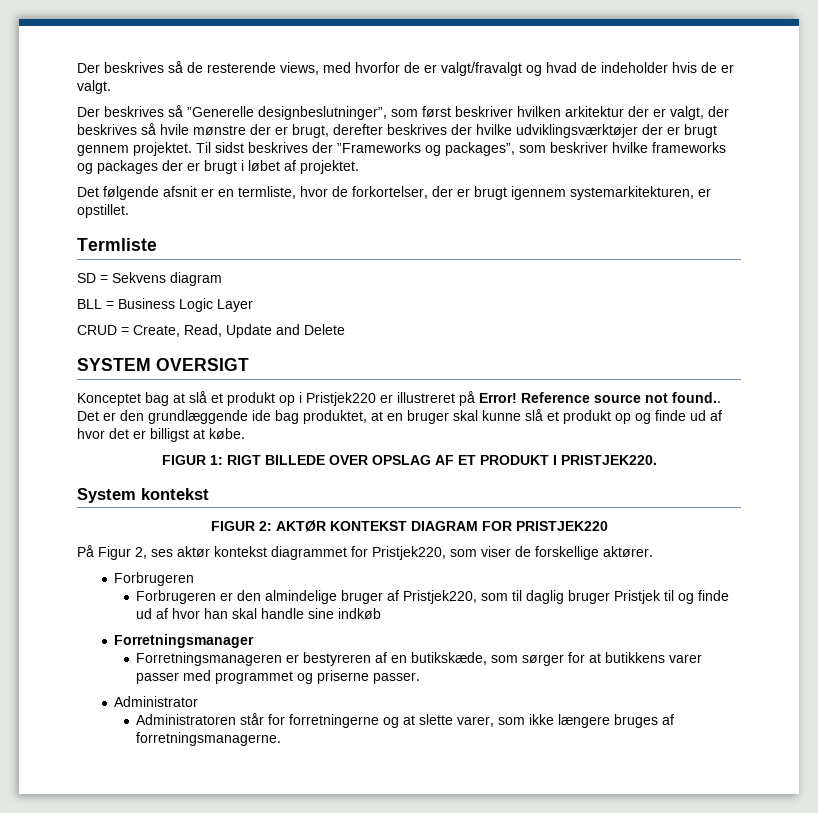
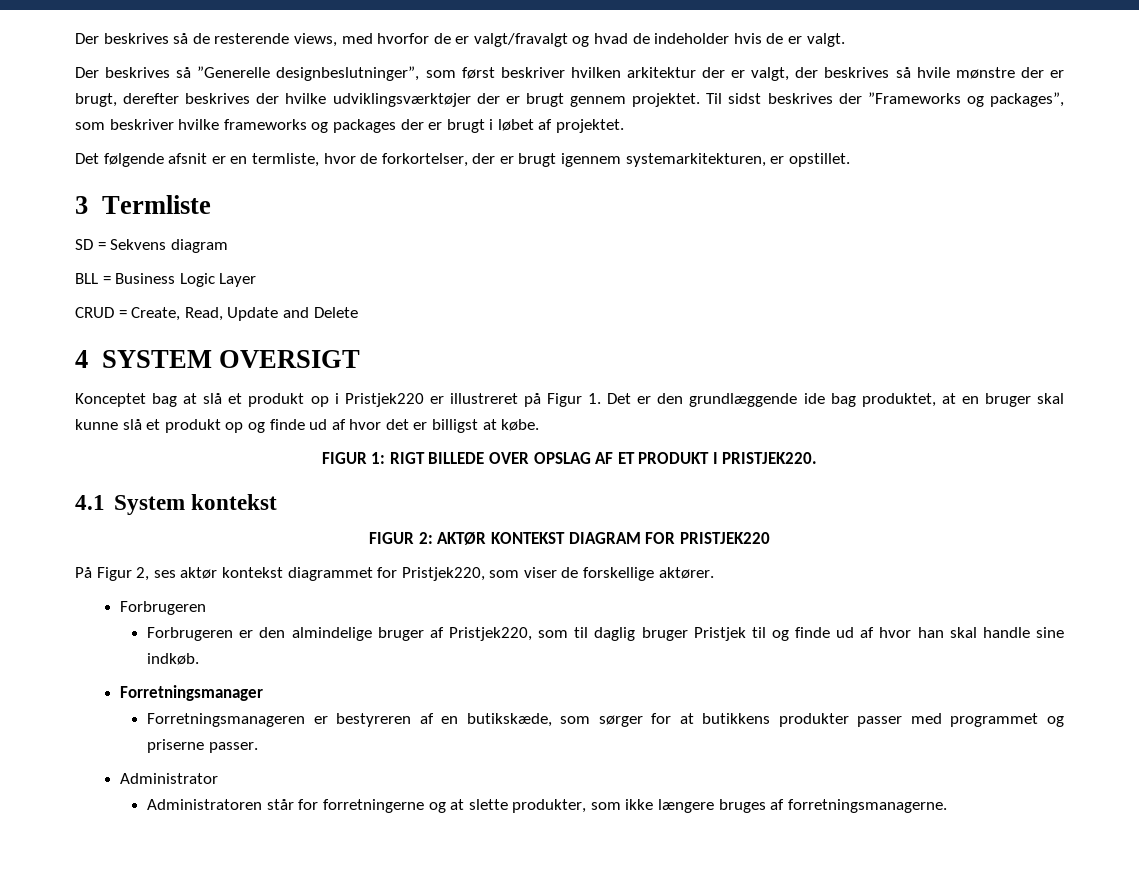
(129, 211) none -> [75,196,88,214] 3
(345, 329) none -> [75,350,88,368] 4
[479,392,721,403] Error! Reference source not found.. -> [547,393,602,407] Figur 1.
(657, 460) none -> [75,495,105,510] 4.1
[338,608,382,619] indkøb -> [147,653,200,665] indkøb.
[669,654,703,663] varer -> [778,713,849,727] produkter
[457,716,495,727] varer, -> [512,799,587,813] produkter,

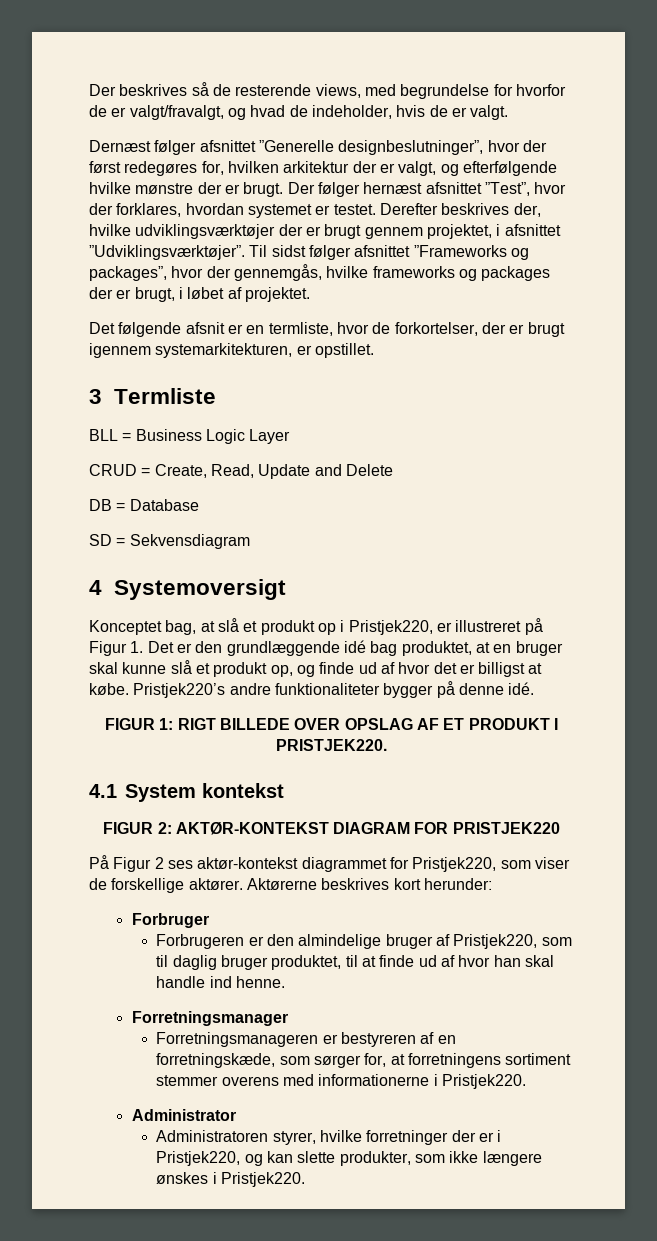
(373, 38) none -> [400,84,513,99] begrundelse for
[473,33,568,47] valgt/fravalgt -> [129,105,224,120] valgt/fravalgt,
[654,33,730,44] indeholder -> [311,105,392,119] indeholder,
[75,66,565,81] Der beskrives så ”Generelle designbeslutninger”, som først beskriver -> [89,140,547,155] [89,161,224,176] Dernæst følger afsnittet ”Generelle designbeslutninger”, hvor der først redegøres for,
[795,67,1064,79] [75,93,280,107] der beskrives så hvile mønstre der er brugt, derefter beskrives der -> [440,161,557,176] [89,182,567,197] [89,203,541,218] og efterfølgende hvilke mønstre der er brugt. Der følger hernæst afsnittet ”Test”, hvor der forklares, hvordan systemet er testet. Derefter beskrives der,
[632,92,1064,107] [75,119,174,130] projektet. Til sidst beskrives der ”Frameworks og packages”, som beskriver -> [426,224,561,239] [89,245,529,260] [89,264,322,281] projektet, i afsnittet ”Udviklingsværktøjer”. Til sidst følger afsnittet ”Frameworks og packages”, hvor der gennemgås,
[446,119,485,133] brugt -> [134,287,175,302] brugt,
[75,239,228,253] // SD = Sekvens diagram -> (216, 396) none
(358, 312) none -> [89,499,199,511] [89,534,250,549] // DB = Database // SD = Sekvensdiagram
[101,350,360,368] SYSTEM OVERSIGT -> [113,579,286,600] Systemoversigt
[152,393,178,407] bag -> [165,620,197,635] bag,
[344,393,424,407] Pristjek220 -> [348,620,433,635] Pristjek220,
[803,393,825,404] ide -> [343,640,366,653] idé
[225,422,244,433] op -> [270,665,293,677] op,
(540, 425) none -> [133,681,535,698] Pristjek220’s andre funktionaliteter bygger på denne idé.
[437,532,565,545] AKTØR KONTEKST -> [175,822,329,835] AKTØR-KONTEKST
[136,567,283,581] 2, ses aktør kontekst -> [154,857,299,869] 2 ses aktør-kontekst
[120,601,207,615] // Forbrugeren -> [246,878,492,890] [131,913,209,928] Aktørerne beskrives kort herunder: // Forbruger
[693,627,789,641] Pristjek til og -> [271,955,377,970] produktet, til at
[1035,627,1064,638] [147,653,200,665] sine indkøb. -> [209,976,286,988] ind henne.
[466,713,552,727] butikskæde, -> [156,1053,276,1068] forretningskæde,
[651,713,1065,727] [147,739,258,753] [120,773,219,784] [147,799,465,813] for at butikkens produkter passer med programmet og priserne passer. // Administrator // Administratoren står for forretningerne og at -> [364,1053,572,1068] [156,1074,527,1089] [131,1109,236,1121] [156,1130,502,1145] [156,1151,294,1166] for, at forretningens sortiment stemmer overens med informationerne i Pristjek220. // Administrator // Administratoren styrer, hvilke forretninger der er i Pristjek220, og kan
[718,799,947,813] bruges af forretningsmanagerne. -> [156,1172,306,1187] ønskes i Pristjek220.

